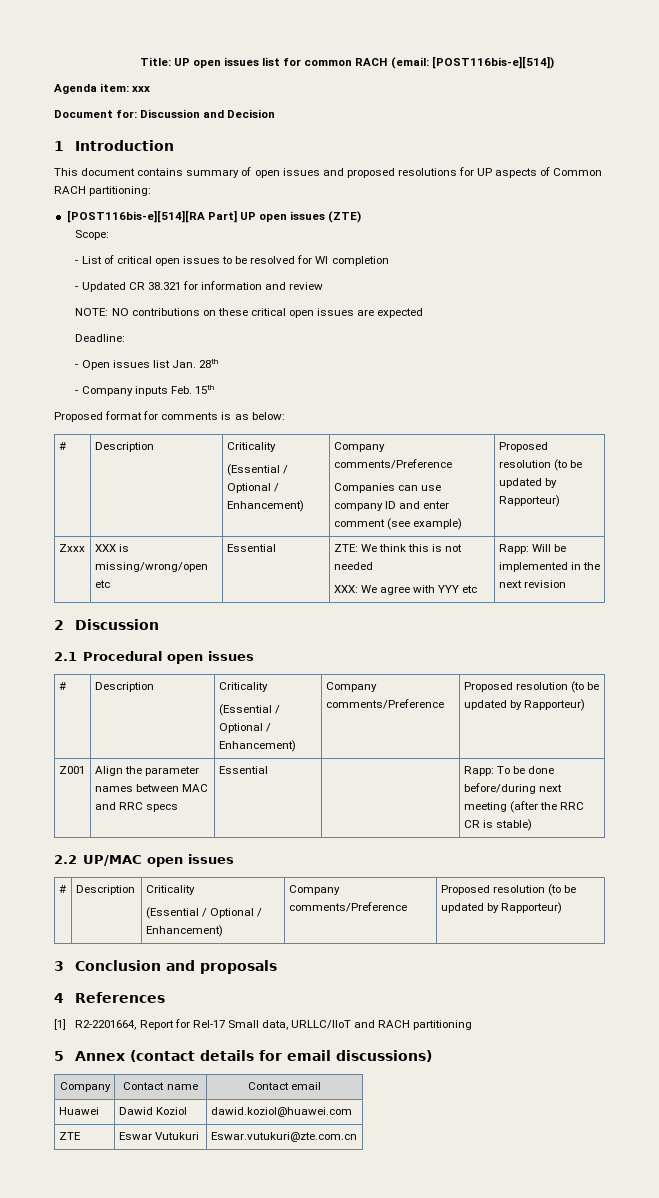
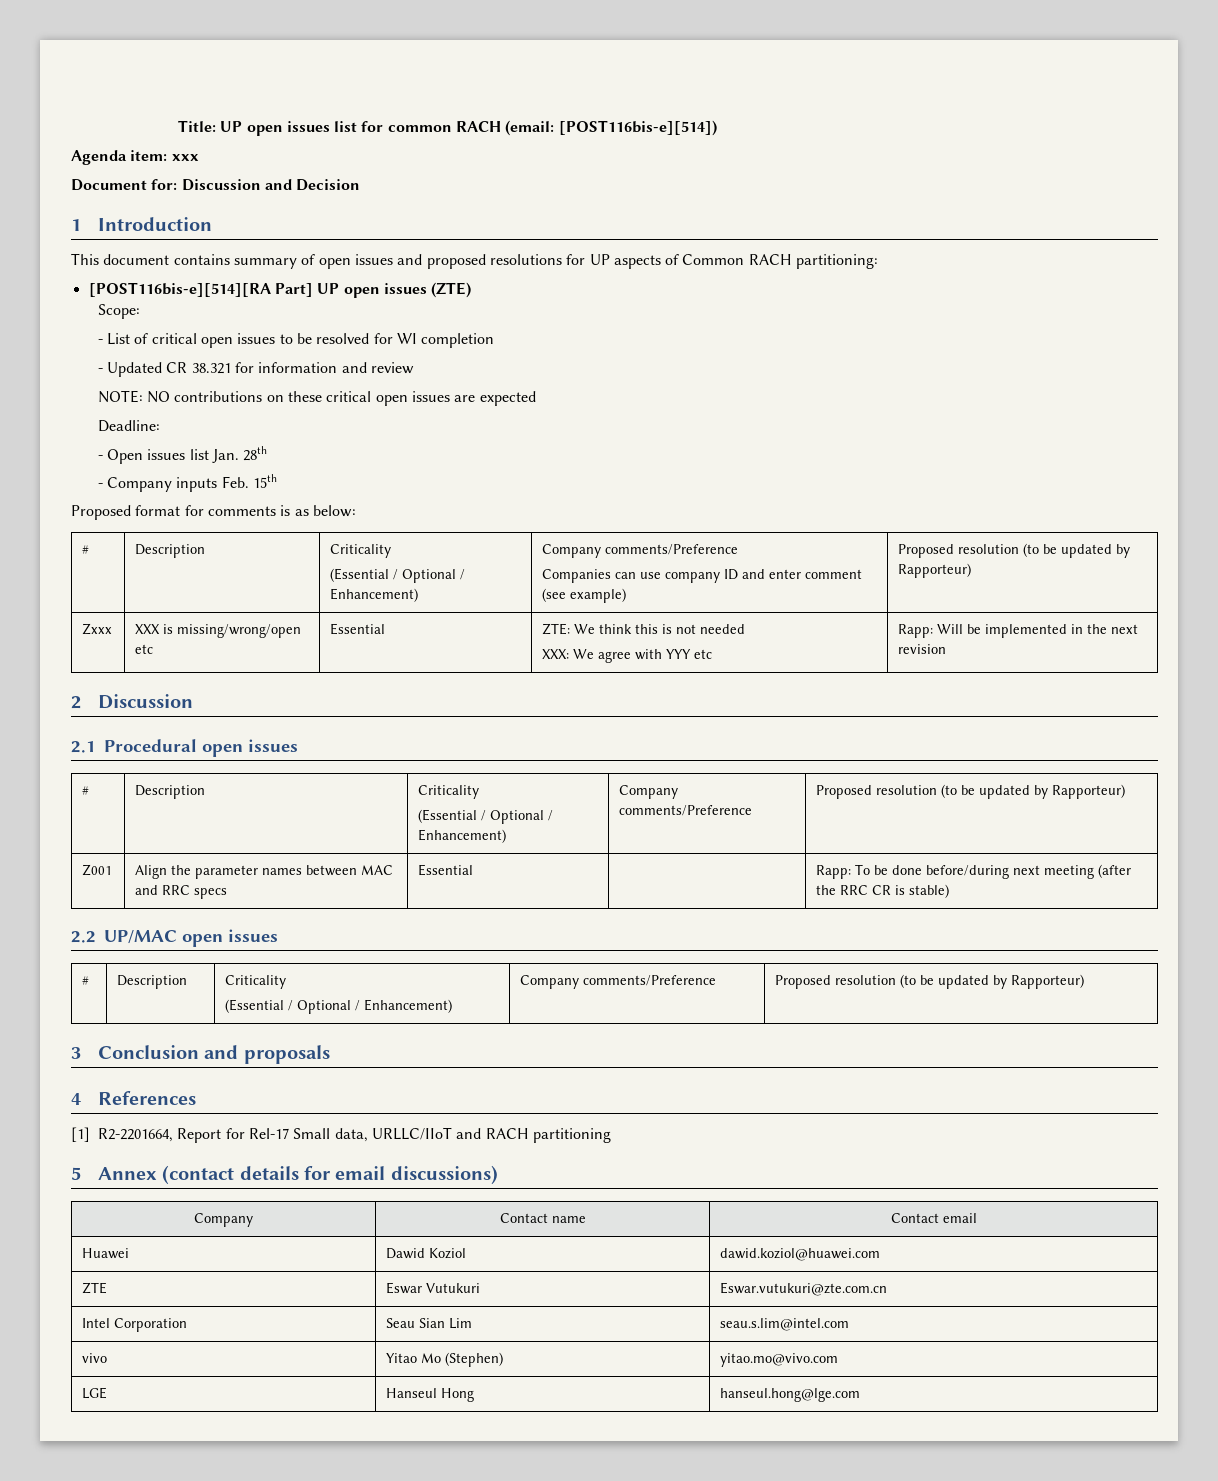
(357, 1137) none -> [82,1318,188,1332] [386,1318,473,1329] [720,1318,850,1331] [82,1353,108,1363] [386,1352,504,1367] [720,1353,839,1367] [82,1387,108,1399] [386,1388,475,1402] [720,1388,861,1402] // Intel Corporation | Seau Sian Lim | seau.s.lim@intel.com // vivo | Yitao Mo (Stephen) | yitao.mo@vivo.com // LGE | Hanseul Hong | hanseul.hong@lge.com

